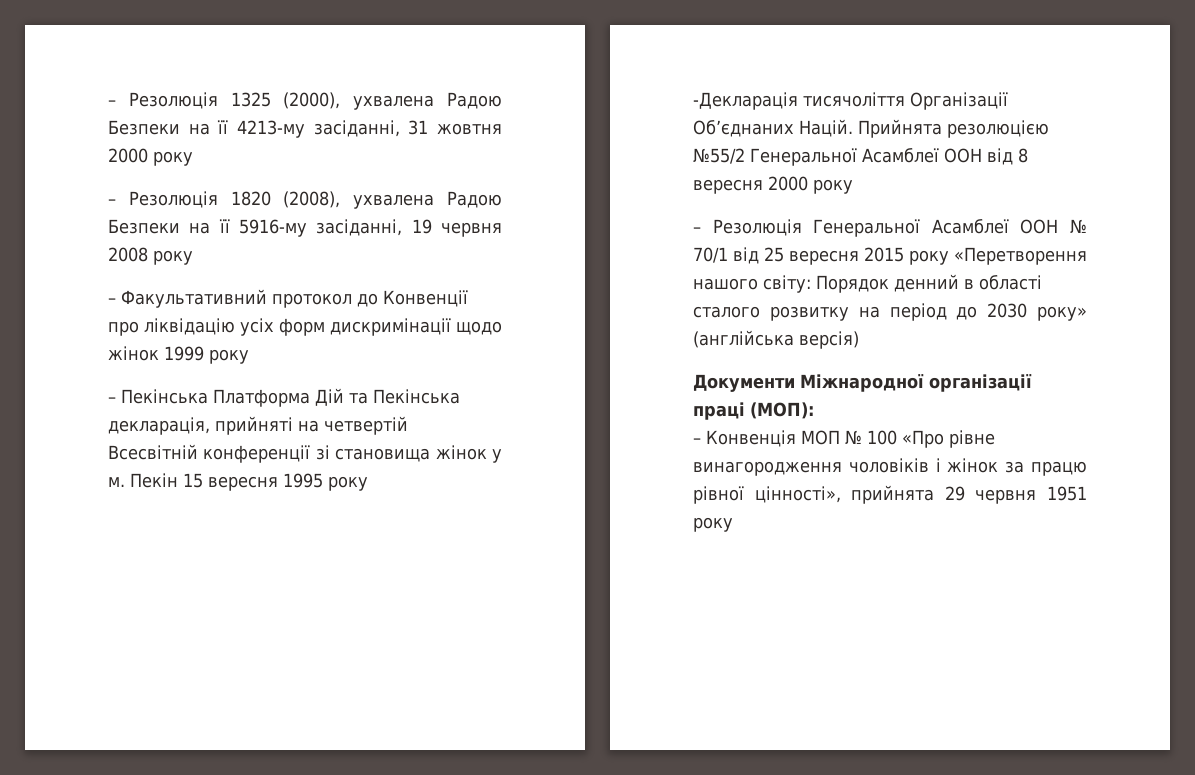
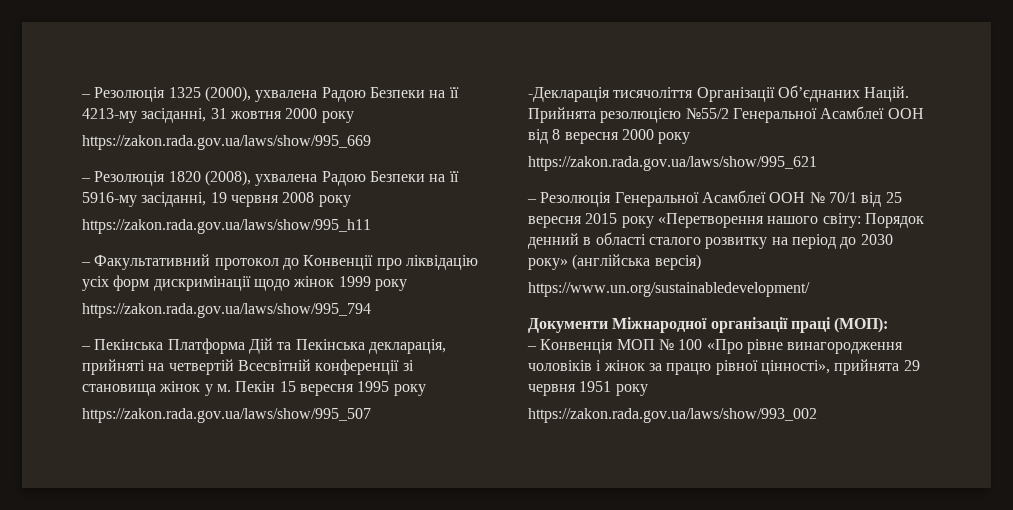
(193, 158) none -> [82,135,371,150] // https://zakon.rada.gov.ua/laws/show/995_669
(193, 257) none -> [82,219,371,234] // https://zakon.rada.gov.ua/laws/show/995_h11
(249, 356) none -> [82,303,371,318] // https://zakon.rada.gov.ua/laws/show/995_794
(368, 483) none -> [82,408,371,423] // https://zakon.rada.gov.ua/laws/show/995_507
(853, 186) none -> [528,156,817,171] // https://zakon.rada.gov.ua/laws/show/995_621
(859, 340) none -> [528,282,810,297] // https://www.un.org/sustainabledevelopment/
(733, 524) none -> [528,408,817,423] // https://zakon.rada.gov.ua/laws/show/993_002

